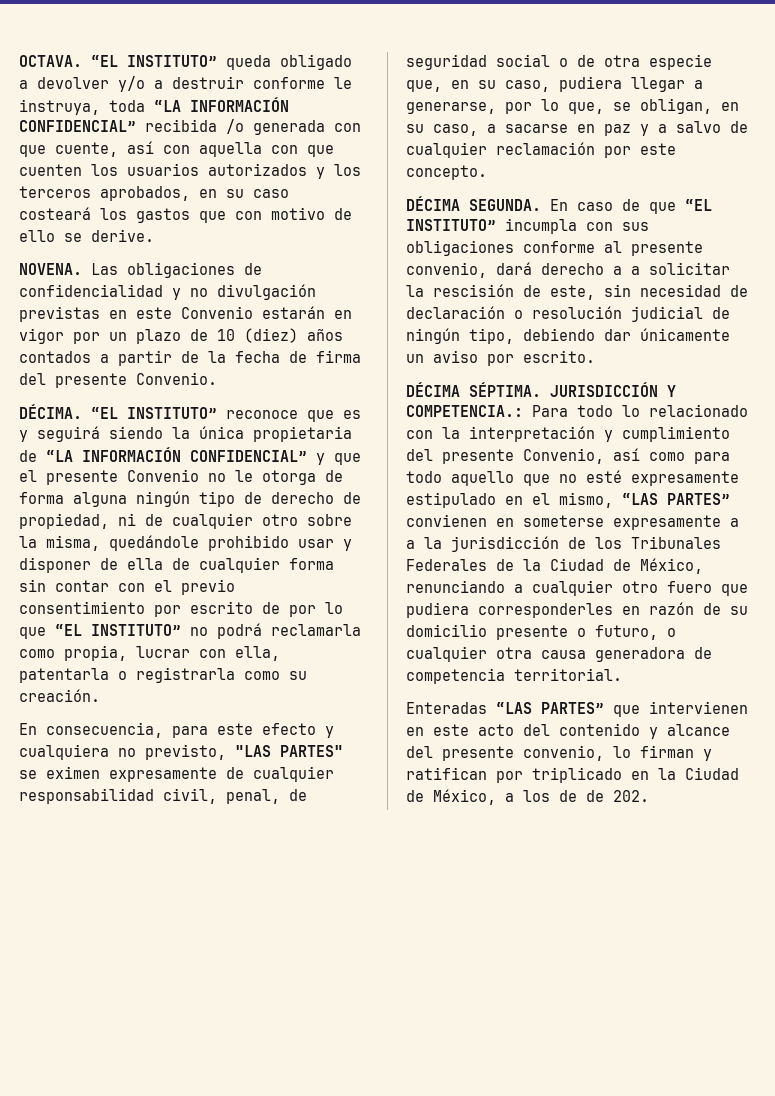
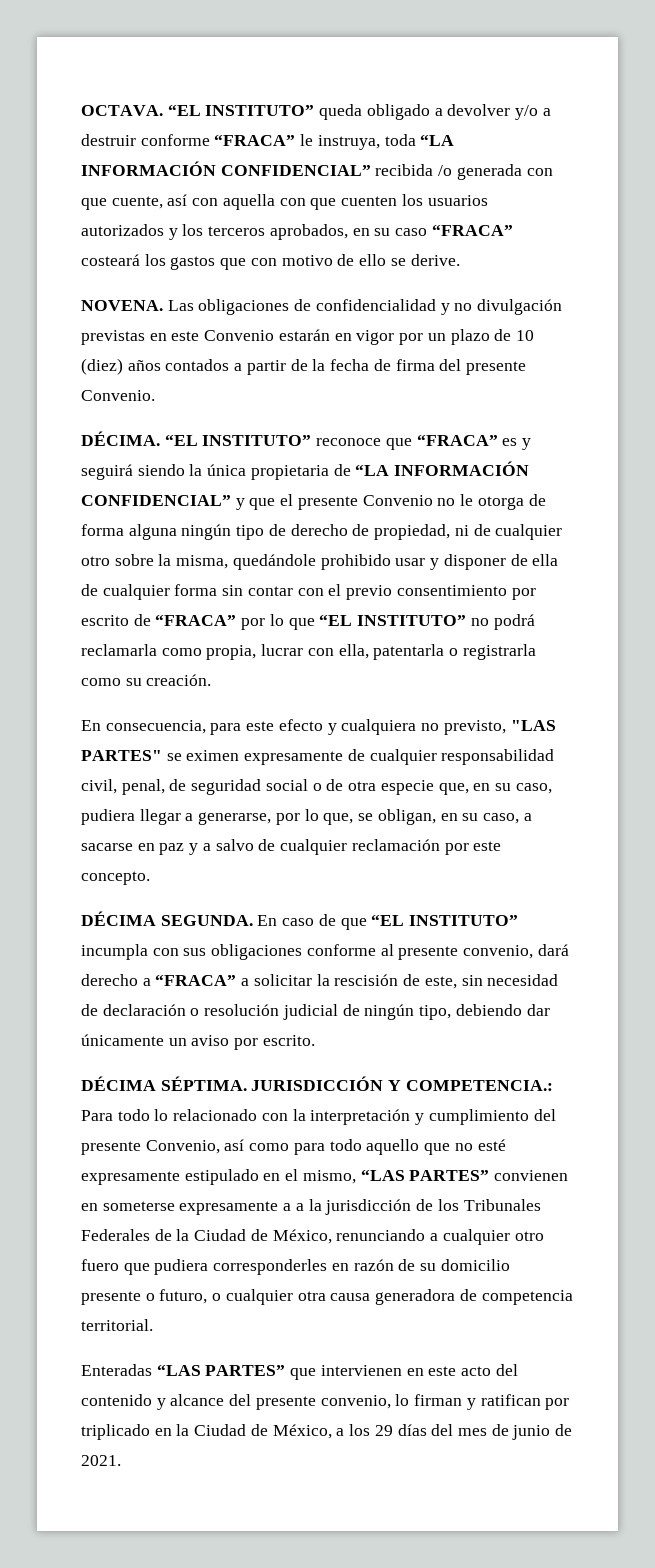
(325, 83) none -> [214,134,296,146] “FRACA”
(289, 193) none -> [431,224,513,236] “FRACA”
(334, 416) none -> [416,434,498,446] “FRACA”
(280, 608) none -> [155,614,237,626] “FRACA”
(622, 270) none -> [155,974,237,986] “FRACA”
[559,790,649,802] de de 202. -> [374,1424,573,1440] [81,1455,121,1466] 29 días del mes de junio de 2021.

